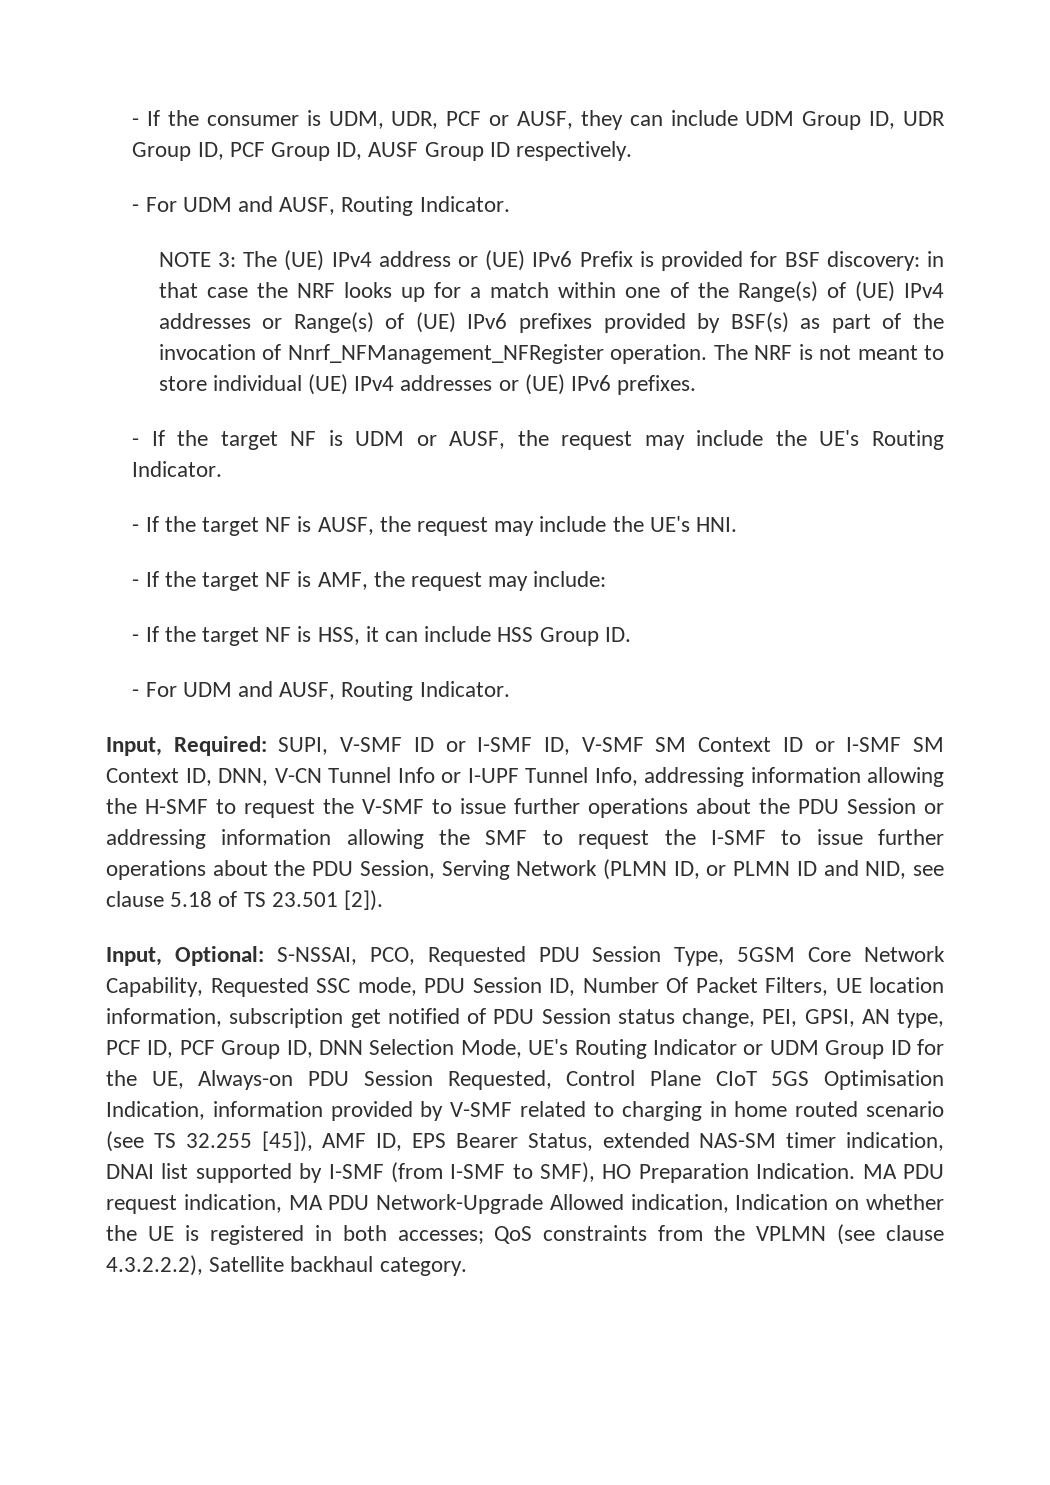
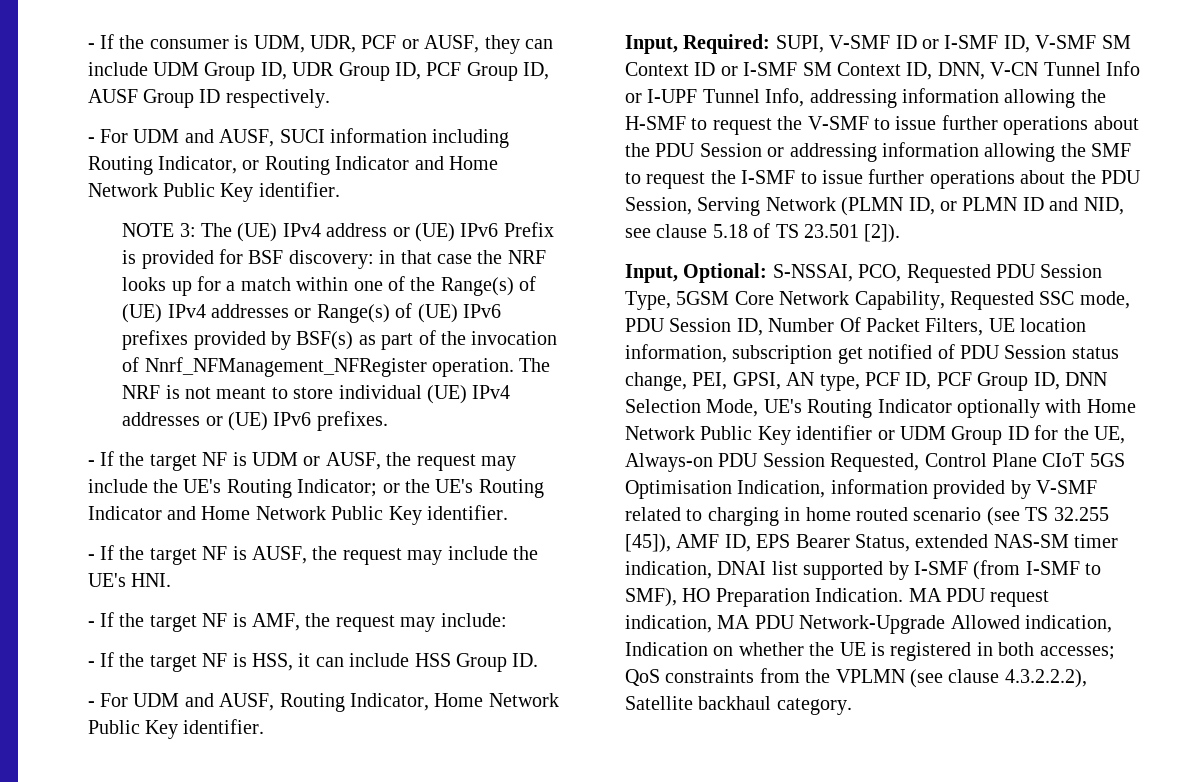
[341,196,510,216] Routing Indicator. -> [279,128,510,148] [87,156,499,175] [87,182,340,202] SUCI information including Routing Indicator, or Routing Indicator and Home Network Public Key identifier.
[132,461,223,477] Indicator. -> [297,479,544,498] [87,505,509,525] Indicator; or the UE's Routing Indicator and Home Network Public Key identifier.
[419,681,510,697] Indicator. -> [350,693,559,711] [87,719,265,739] Indicator, Home Network Public Key identifier.
(737, 1047) none -> [957,399,1136,418] [625,425,873,445] optionally with Home Network Public Key identifier

